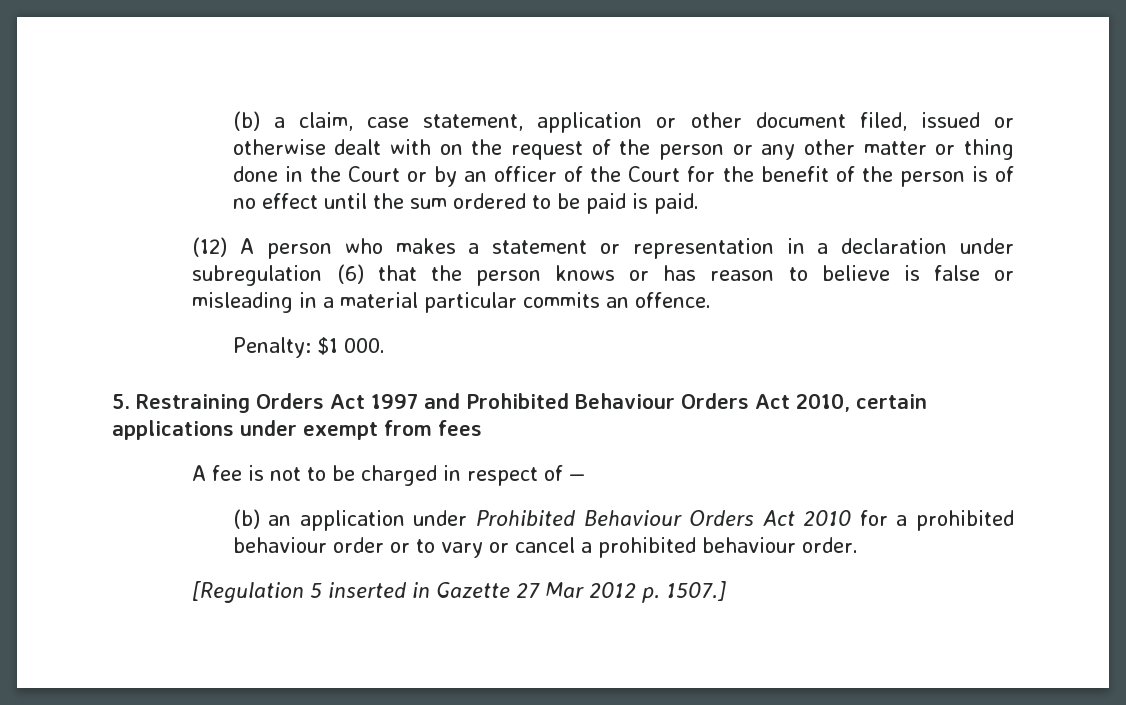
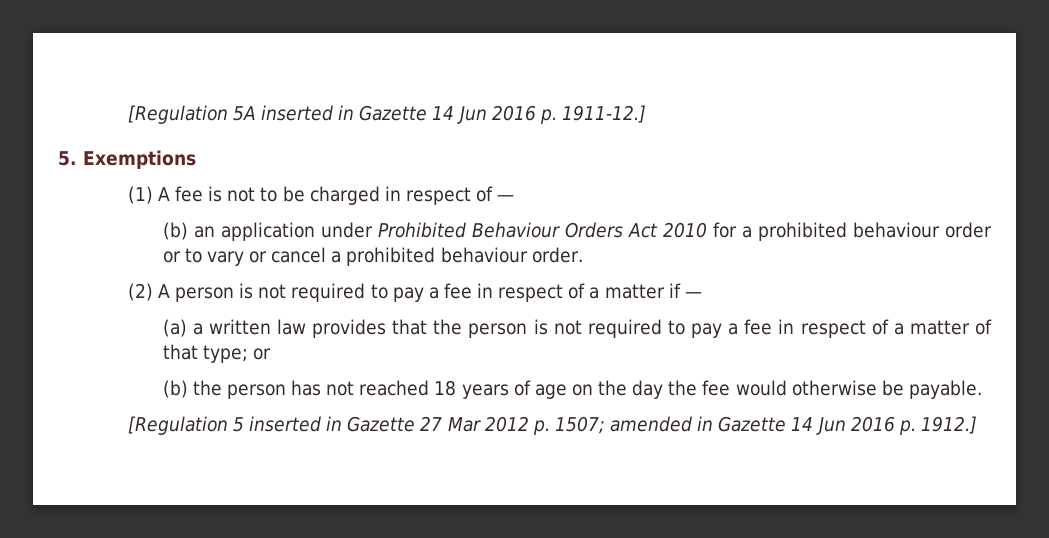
[232,111,1015,133] [232,139,1015,160] [232,166,1014,187] [232,193,699,214] [192,237,1014,259] [192,264,1015,286] [192,292,712,313] [232,337,385,358] [112,393,927,413] [112,420,482,440] (b) a claim, case statement, application or other document filed, issued or otherwise dealt with on the request of the person or any other matter or thing done in the Court or by an officer of the Court for the benefit of the person is of no effect until the sum ordered to be paid is paid. // (12) A person who makes a statement or representation in a declaration under subregulation (6) that the person knows or has reason to believe is false or misleading in a material particular commits an offence. // Penalty: $1 000. // 5. Restraining Orders Act 1997 and Prohibited Behaviour Orders Act 2010, certain applications under exempt from fees // -> [127,105,646,124] [58,150,196,169] [127,186,153,204] [Regulation 5A inserted in Gazette 14 Jun 2016 p. 1911-12.] // 5. Exemptions // (1)
(858, 545) none -> [127,283,702,302] [162,319,992,338] [162,344,271,363] [162,380,982,399] // (2) A person is not required to pay a fee in respect of a matter if — // (a) a written law provides that the person is not required to pay a fee in respect of a matter of that type; or // (b) the person has not reached 18 years of age on the day the fee would otherwise be payable.
[666,581,727,601] 1507.] -> [554,416,977,435] 1507; amended in Gazette 14 Jun 2016 p. 1912.]

